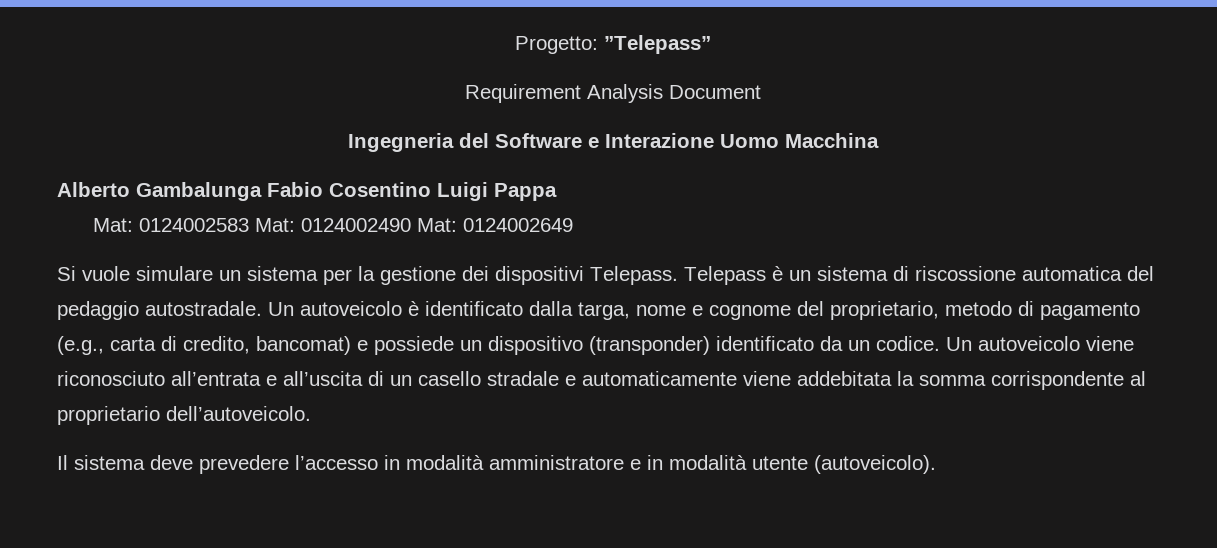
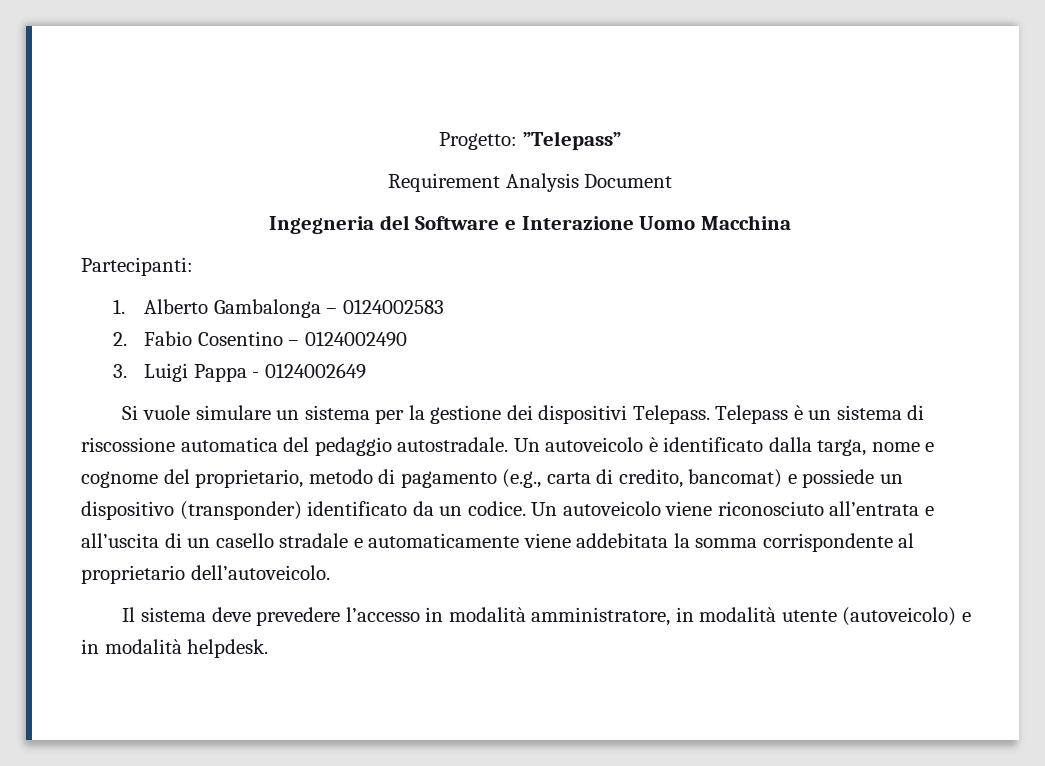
[57,182,557,201] [93,218,458,232] Alberto Gambalunga Fabio Cosentino Luigi Pappa // Mat: 0124002583 Mat: 0124002490 Mat: -> [81,257,193,276] [112,299,444,318] [112,331,407,347] [112,363,260,382] Partecipanti: // 1. Alberto Gambalonga – 0124002583 // 2. Fabio Cosentino – 0124002490 // 3. Luigi Pappa -
[489,455,624,470] amministratore -> [531,607,957,626] amministratore, in modalità utente (autoveicolo)
[752,455,936,474] utente (autoveicolo). -> [187,639,269,658] helpdesk.

